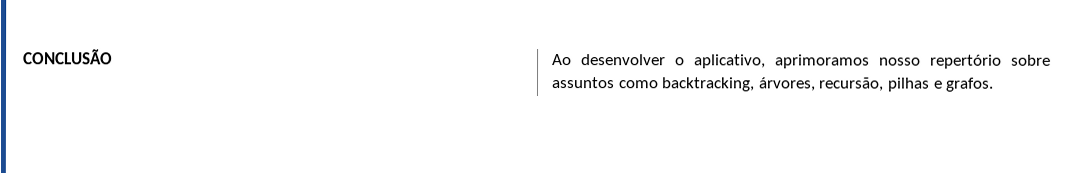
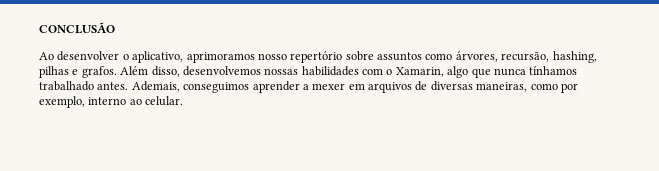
[661,77,756,92] backtracking, -> (453, 56) none
(885, 84) none -> [552,51,597,63] hashing,
(995, 84) none -> [120,66,578,78] [39,81,578,93] [39,96,184,108] Além disso, desenvolvemos nossas habilidades com o Xamarin, algo que nunca tínhamos trabalhado antes. Ademais, conseguimos aprender a mexer em arquivos de diversas maneiras, como por exemplo, interno ao celular.

